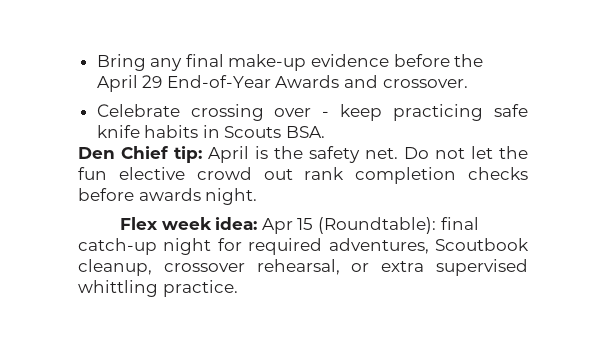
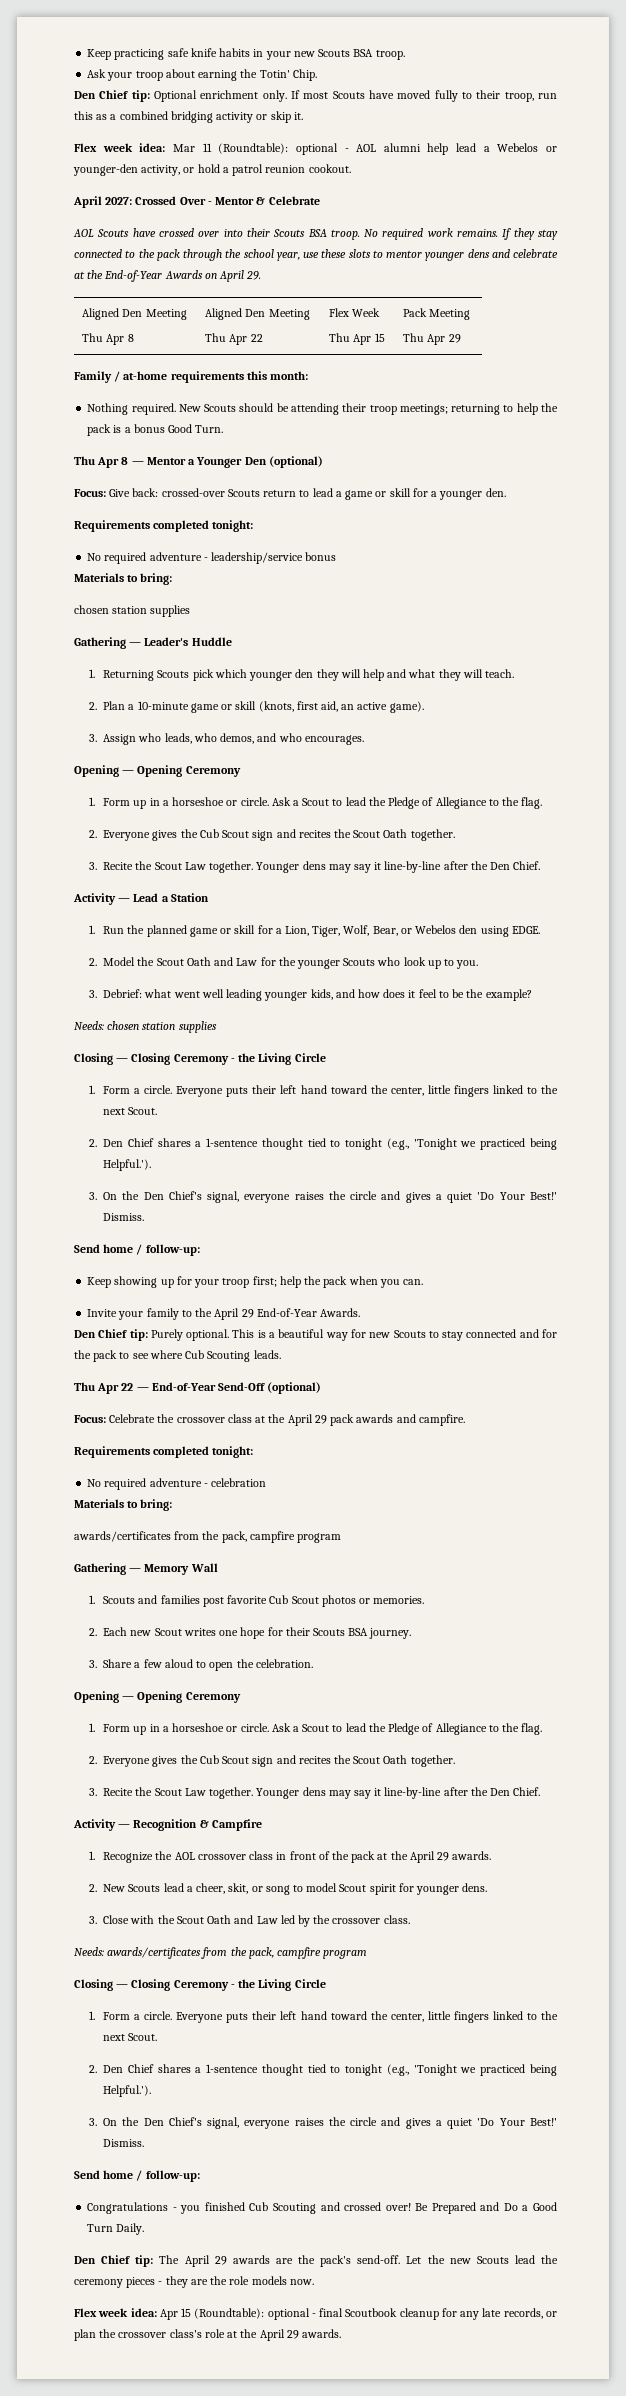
[96,54,484,71] [96,75,468,92] [96,104,383,121] Bring any final make-up evidence before the April 29 End-of-Year Awards and crossover. // Celebrate crossing over - keep -> [87,49,112,60] Keep
[224,126,326,138] [78,146,528,163] [78,167,528,184] [78,188,258,205] Scouts BSA. // Den Chief tip: April is the safety net. Do not let the fun elective crowd out rank completion checks before awards night. -> [265,49,405,60] [87,69,317,81] [74,90,557,102] [74,111,303,123] [74,143,558,155] [73,164,351,176] [73,196,320,208] [73,228,558,240] [74,249,558,261] [74,270,262,282] [82,308,187,320] [82,333,134,345] [205,308,310,320] [205,333,263,345] [329,308,381,317] [329,333,385,345] [403,308,471,320] [403,333,461,345] [74,371,309,383] [87,403,558,415] [87,424,224,436] [74,456,323,468] [74,488,506,500] [74,520,254,532] [87,552,337,564] [74,573,173,585] [74,605,191,617] [74,637,232,649] [88,669,515,681] [88,701,424,713] [88,733,364,745] [74,765,241,777] [88,797,543,809] [88,829,455,841] [88,861,541,873] [73,893,209,905] [88,925,540,937] [88,957,479,969] [88,989,532,1001] [74,1021,217,1033] [74,1053,326,1065] [88,1085,558,1097] [103,1107,158,1115] [88,1138,558,1150] [103,1159,152,1171] [88,1191,558,1203] [103,1213,145,1221] [74,1244,200,1256] [87,1276,424,1288] [87,1308,361,1320] [74,1329,558,1341] [74,1350,281,1362] [74,1382,322,1394] [74,1414,465,1426] [74,1446,254,1458] [87,1478,267,1490] [74,1499,173,1511] [74,1531,342,1543] [74,1563,218,1575] [88,1595,425,1607] [88,1627,412,1639] [88,1659,313,1671] [74,1691,241,1703] [88,1723,543,1735] [88,1755,455,1767] [88,1787,541,1799] [73,1819,262,1831] [88,1851,492,1863] [88,1883,488,1895] [88,1915,410,1927] [74,1947,368,1959] [74,1979,326,1991] [88,2011,558,2023] [103,2033,158,2041] [88,2064,558,2076] [103,2085,152,2097] [88,2117,558,2129] [103,2139,145,2147] [74,2170,200,2182] [87,2202,558,2214] [87,2223,145,2235] [74,2255,558,2267] [74,2276,314,2288] your new Scouts BSA troop. // Ask your troop about earning the Totin' Chip. // Den Chief tip: Optional enrichment only. If most Scouts have moved fully to their troop, run this as a combined bridging activity or skip it. // Flex week idea: Mar 11 (Roundtable): optional - AOL alumni help lead a Webelos or younger-den activity, or hold a patrol reunion cookout. // April 2027: Crossed Over - Mentor & Celebrate // AOL Scouts have crossed over into their Scouts BSA troop. No required work remains. If they stay connected to the pack through the school year, use these slots to mentor younger dens and celebrate at the End-of-Year Awards on April 29. // Aligned Den Meeting // Thu Apr 8 | Aligned Den Meeting // Thu Apr 22 | Flex Week // Thu Apr 15 | Pack Meeting // Thu Apr 29 // Family / at-home requirements this month: // Nothing required. New Scouts should be attending their troop meetings; returning to help the pack is a bonus Good Turn. // Thu Apr 8 — Mentor a Younger Den (optional) // Focus: Give back: crossed-over Scouts return to lead a game or skill for a younger den. // Requirements completed tonight: // No required adventure - leadership/service bonus // Materials to bring: // chosen station supplies // Gathering — Leader's Huddle // 1. Returning Scouts pick which younger den they will help and what they will teach. // 2. Plan a 10-minute game or skill (knots, first aid, an active game). // 3. Assign who leads, who demos, and who encourages. // Opening — Opening Ceremony // 1. Form up in a horseshoe or circle. Ask a Scout to lead the Pledge of Allegiance to the flag. // 2. Everyone gives the Cub Scout sign and recites the Scout Oath together. // 3. Recite the Scout Law together. Younger dens may say it line-by-line after the Den Chief. // Activity — Lead a Station // 1. Run the planned game or skill for a Lion, Tiger, Wolf, Bear, or Webelos den using EDGE. // 2. Model the Scout Oath and Law for the younger Scouts who look up to you. // 3. Debrief: what went well leading younger kids, and how does it feel to be the example? // Needs: chosen station supplies // Closing — Closing Ceremony - the Living Circle // 1. Form a circle. Everyone puts their left hand toward the center, little fingers linked to the next Scout. // 2. Den Chief shares a 1-sentence thought tied to tonight (e.g., 'Tonight we practiced being Helpful.'). // 3. On the Den Chief's signal, everyone raises the circle and gives a quiet 'Do Your Best!' Dismiss. // Send home / follow-up: // Keep showing up for your troop first; help the pack when you can. // Invite your family to the April 29 End-of-Year Awards. // Den Chief tip: Purely optional. This is a beautiful way for new Scouts to stay connected and for the pack to see where Cub Scouting leads. // Thu Apr 22 — End-of-Year Send-Off (optional) // Focus: Celebrate the crossover class at the April 29 pack awards and campfire. // Requirements completed tonight: // No required adventure - celebration // Materials to bring: // awards/certificates from the pack, campfire program // Gathering — Memory Wall // 1. Scouts and families post favorite Cub Scout photos or memories. // 2. Each new Scout writes one hope for their Scouts BSA journey. // 3. Share a few aloud to open the celebration. // Opening — Opening Ceremony // 1. Form up in a horseshoe or circle. Ask a Scout to lead the Pledge of Allegiance to the flag. // 2. Everyone gives the Cub Scout sign and recites the Scout Oath together. // 3. Recite the Scout Law together. Younger dens may say it line-by-line after the Den Chief. // Activity — Recognition & Campfire // 1. Recognize the AOL crossover class in front of the pack at the April 29 awards. // 2. New Scouts lead a cheer, skit, or song to model Scout spirit for younger dens. // 3. Close with the Scout Oath and Law led by the crossover class. // Needs: awards/certificates from the pack, campfire program // Closing — Closing Ceremony - the Living Circle // 1. Form a circle. Everyone puts their left hand toward the center, little fingers linked to the next Scout. // 2. Den Chief shares a 1-sentence thought tied to tonight (e.g., 'Tonight we practiced being Helpful.'). // 3. On the Den Chief's signal, everyone raises the circle and gives a quiet 'Do Your Best!' Dismiss. // Send home / follow-up: // Congratulations - you finished Cub Scouting and crossed over! Be Prepared and Do a Good Turn Daily. // Den Chief tip: The April 29 awards are the pack's send-off. Let the new Scouts lead the ceremony pieces - they are the role models now.
[440,217,479,230] [78,238,529,255] [78,259,528,276] [78,280,238,297] final catch-up night for required adventures, Scoutbook cleanup, crossover rehearsal, or extra supervised whittling practice. -> [267,2308,557,2320] [74,2329,342,2341] optional - final Scoutbook cleanup for any late records, or plan the crossover class's role at the April 29 awards.

